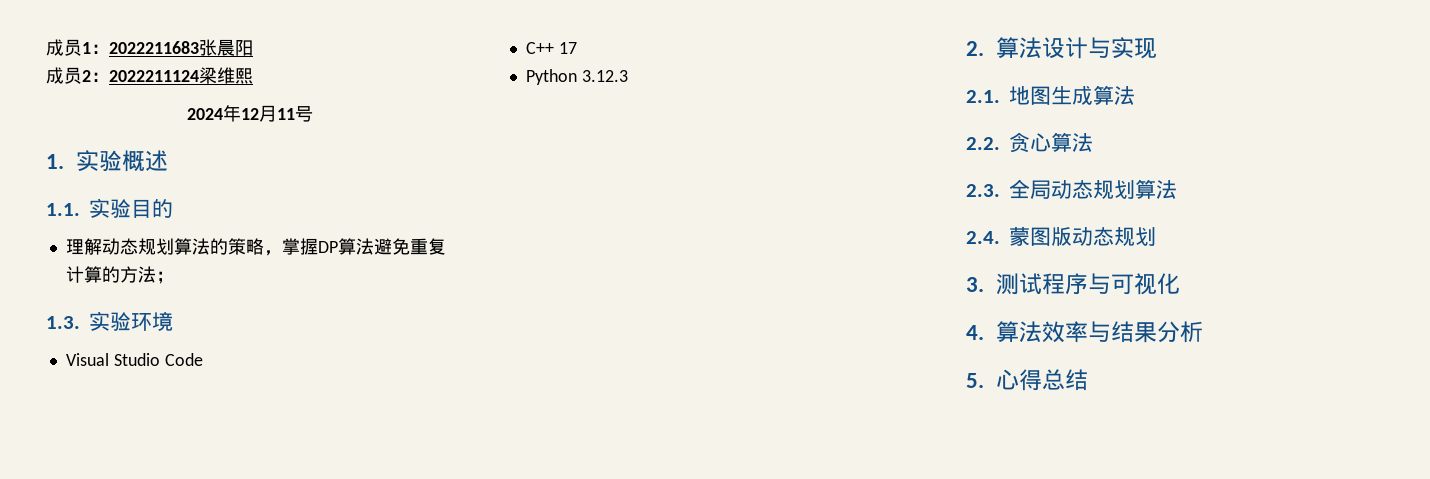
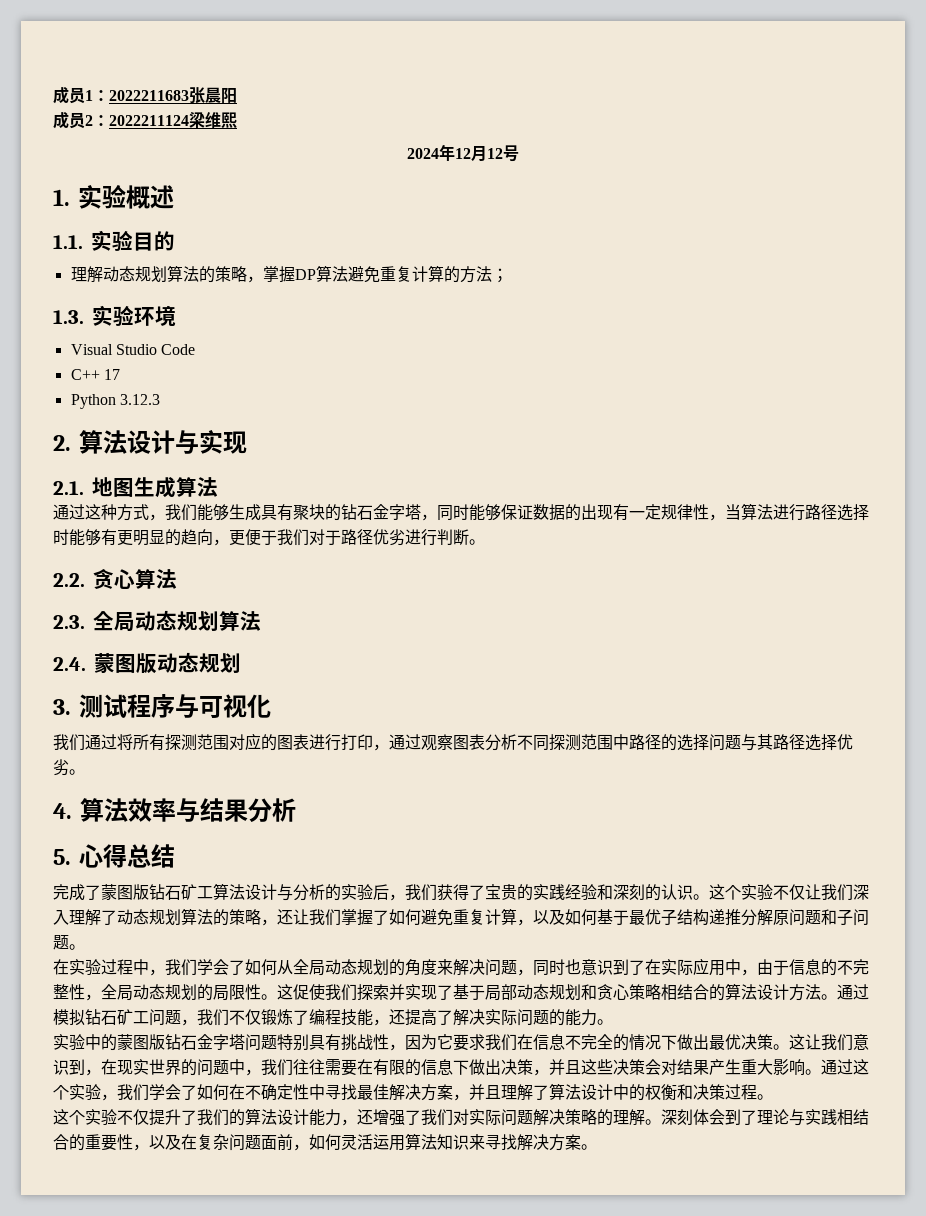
[277,108,295,120] 11 -> [487,148,503,159] 12
(1135, 95) none -> [53,503,869,521] [53,529,485,546] // 通过这种方式，我们能够生成具有聚块的钻石金字塔，同时能够保证数据的出现有一定规律性，当算法进行路径选择时能够有更明显的趋向，更便于我们对于路径优劣进行判断。
(1181, 284) none -> [53,733,853,751] [53,759,85,776] // 我们通过将所有探测范围对应的图表进行打印，通过观察图表分析不同探测范围中路径的选择问题与其路径选择优劣。
(1089, 380) none -> [53,883,869,901] [53,908,869,926] [53,935,85,950] [53,958,869,976] [53,983,869,1001] [53,1009,613,1026] [53,1034,869,1051] [53,1059,869,1076] [53,1083,773,1101] [53,1108,869,1126] [53,1133,597,1151] // 完成了蒙图版钻石矿工算法设计与分析的实验后，我们获得了宝贵的实践经验和深刻的认识。这个实验不仅让我们深入理解了动态规划算法的策略，还让我们掌握了如何避免重复计算，以及如何基于最优子结构递推分解原问题和子问题。 // 在实验过程中，我们学会了如何从全局动态规划的角度来解决问题，同时也意识到了在实际应用中，由于信息的不完整性，全局动态规划的局限性。这促使我们探索并实现了基于局部动态规划和贪心策略相结合的算法设计方法。通过模拟钻石矿工问题，我们不仅锻炼了编程技能，还提高了解决实际问题的能力。 // 实验中的蒙图版钻石金字塔问题特别具有挑战性，因为它要求我们在信息不完全的情况下做出最优决策。这让我们意识到，在现实世界的问题中，我们往往需要在有限的信息下做出决策，并且这些决策会对结果产生重大影响。通过这个实验，我们学会了如何在不确定性中寻找最佳解决方案，并且理解了算法设计中的权衡和决策过程。 // 这个实验不仅提升了我们的算法设计能力，还增强了我们对实际问题解决策略的理解。深刻体会到了理论与实践相结合的重要性，以及在复杂问题面前，如何灵活运用算法知识来寻找解决方案。

